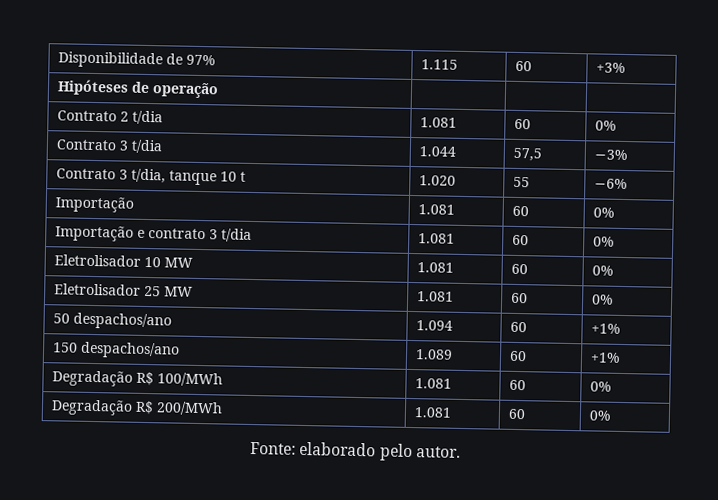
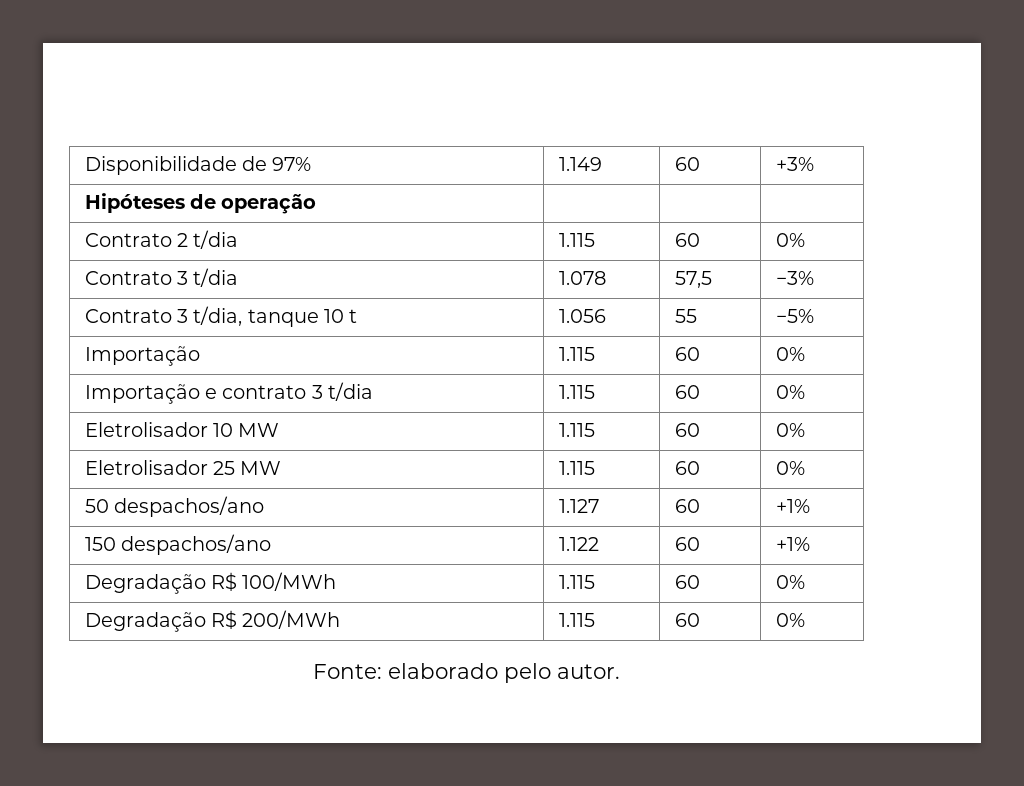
[420,59,458,70] 1.115 -> [558,157,602,171] 1.149
[419,117,457,128] 1.081 -> [558,233,595,247] 1.115
[418,146,456,157] 1.044 -> [558,271,606,285] 1.078
[418,175,456,186] 1.020 -> [558,309,606,323] 1.056
[593,178,628,190] −6% -> [775,309,814,323] −5%
[417,204,455,215] 1.081 -> [558,347,595,361] 1.115
[417,233,455,244] 1.081 -> [558,385,595,399] 1.115
[416,262,454,273] 1.081 -> [558,423,595,437] 1.115
[416,291,454,302] 1.081 -> [558,461,595,475] 1.115
[415,320,453,331] 1.094 -> [558,499,599,513] 1.127
[414,349,453,360] 1.089 -> [558,537,599,551] 1.122
[414,378,452,389] 1.081 -> [558,575,595,589] 1.115
[413,407,452,418] 1.081 -> [558,613,595,627] 1.115

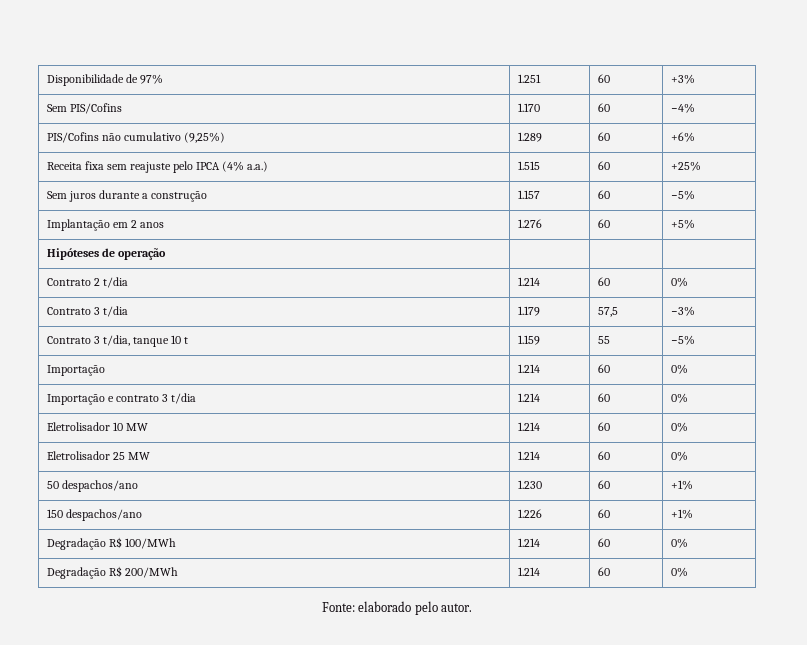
[558,157,602,171] 1.149 -> [517,74,541,83] 1.251
(814, 164) none -> [46,103,122,114] [517,103,540,112] [597,103,610,112] [670,103,695,113] [46,132,225,143] [517,132,542,142] [597,132,610,141] [670,132,695,142] [46,161,269,173] [517,161,540,170] [597,161,610,170] [670,161,701,171] [46,190,208,202] [517,190,540,199] [597,190,610,199] [670,190,695,200] [46,219,164,231] [517,219,542,228] [597,219,610,228] [670,219,695,229] // Sem PIS/Cofins | 1.170 | 60 | −4% // PIS/Cofins não cumulativo (9,25%) | 1.289 | 60 | +6% // Receita fixa sem reajuste pelo IPCA (4% a.a.) | 1.515 | 60 | +25% // Sem juros durante a construção | 1.157 | 60 | −5% // Implantação em 2 anos | 1.276 | 60 | +5%
[558,233,595,247] 1.115 -> [517,277,540,286] 1.214
[558,271,606,285] 1.078 -> [517,306,540,316] 1.179
[558,309,606,323] 1.056 -> [517,335,540,345] 1.159
[558,347,595,361] 1.115 -> [517,364,540,373] 1.214
[558,385,595,399] 1.115 -> [517,393,540,402] 1.214
[558,423,595,437] 1.115 -> [517,422,540,431] 1.214
[558,461,595,475] 1.115 -> [517,451,540,460] 1.214
[558,499,599,513] 1.127 -> [517,480,542,489] 1.230
[558,537,599,551] 1.122 -> [517,509,542,518] 1.226
[558,575,595,589] 1.115 -> [517,538,540,547] 1.214
[558,613,595,627] 1.115 -> [517,567,540,576] 1.214

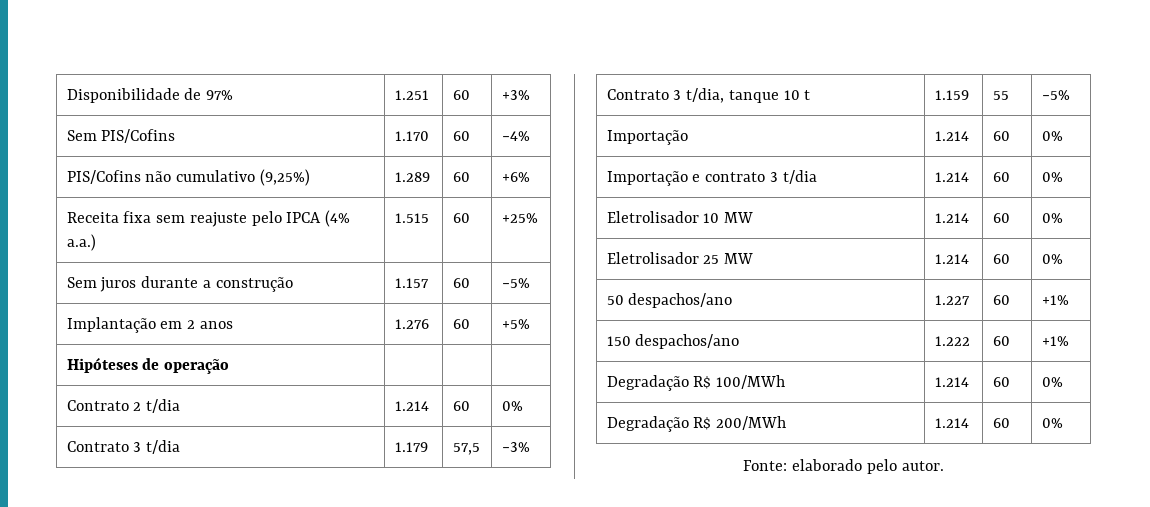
[517,480,542,489] 1.230 -> [934,295,970,305] 1.227
[517,509,542,518] 1.226 -> [934,336,970,346] 1.222

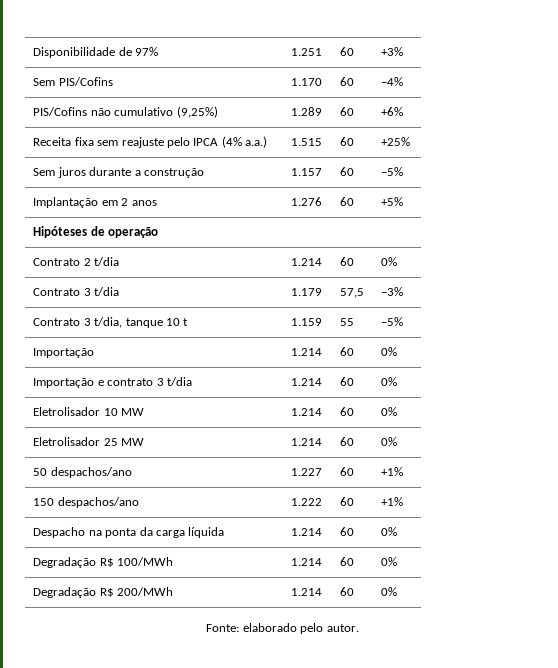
(1069, 341) none -> [33,527,225,538] [291,528,323,536] [340,527,355,536] [381,527,398,536] // Despacho na ponta da carga líquida | 1.214 | 60 | 0%

